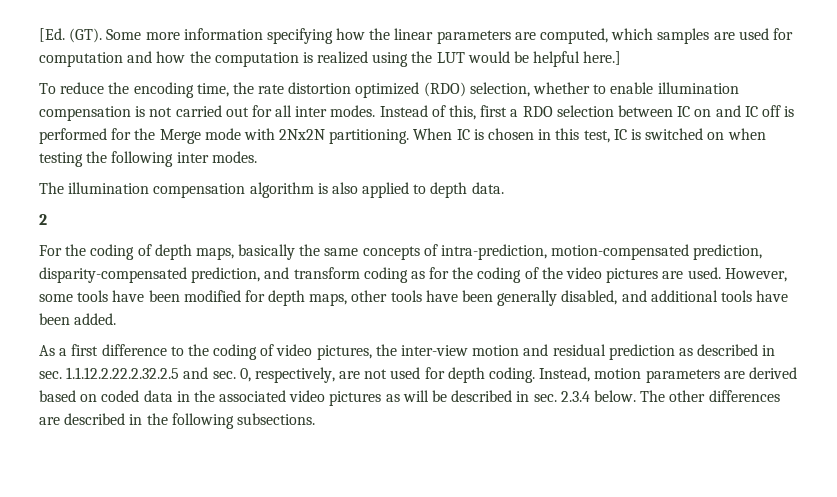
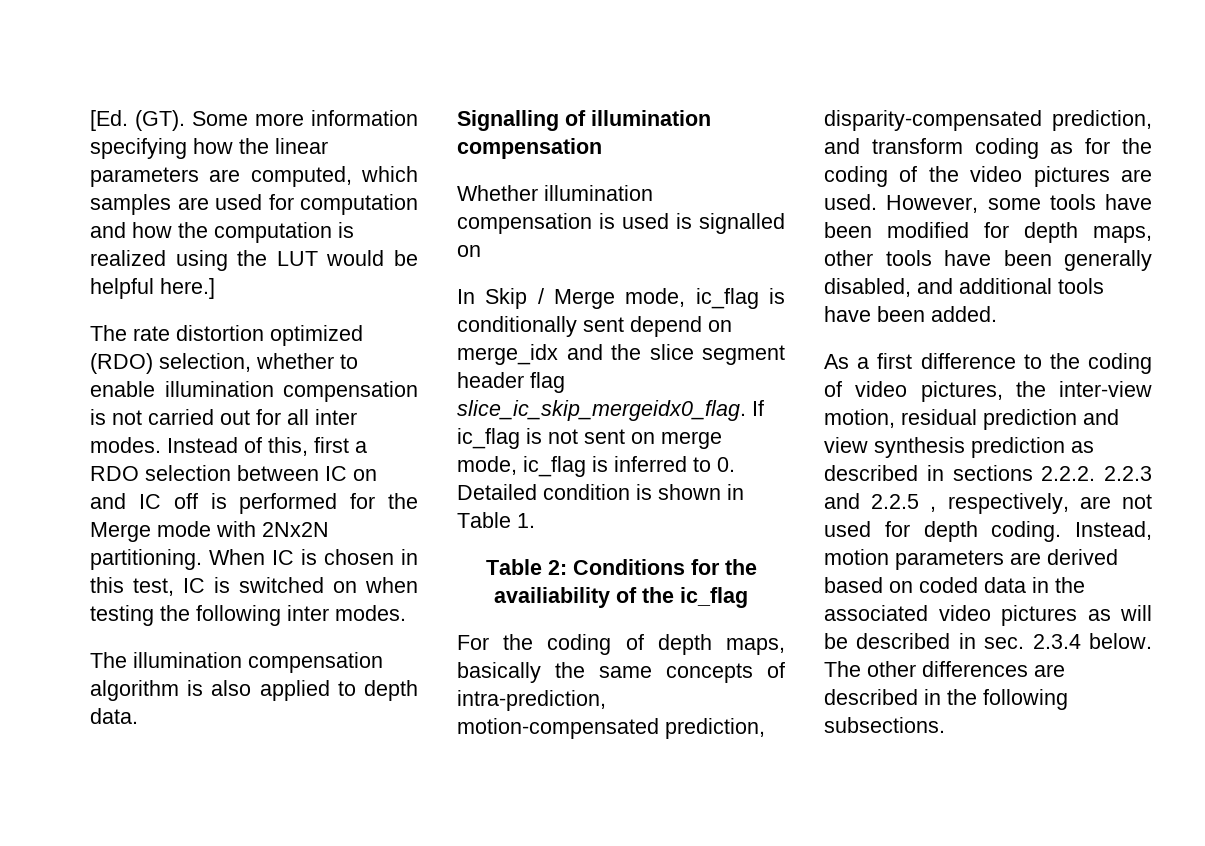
[39,82,254,98] To reduce the encoding time, the -> [90,325,127,341] The
[39,214,47,225] 2 -> [457,110,711,131] [457,138,602,159] [457,185,653,201] [457,213,785,234] [457,245,481,257] [457,288,785,309] [457,316,732,337] [457,344,785,365] [457,372,565,393] [457,400,764,421] [457,428,722,449] [457,456,735,477] [457,484,744,500] [457,512,535,528] [485,559,757,575] [494,587,748,608] Signalling of illumination compensation // Whether illumination compensation is used is signalled on // In Skip / Merge mode, ic_flag is conditionally sent depend on merge_idx and the slice segment header flag slice_ic_skip_mergeidx0_flag. If ic_flag is not sent on merge mode, ic_flag is inferred to 0. Detailed condition is shown in Table 1. // Table 2: Conditions for the availiability of the ic_flag
[472,344,776,360] [39,367,251,382] motion and residual prediction as described in sec. 1.1.12.2.22.2.32.2.5 and sec. 0, -> [824,409,1119,430] [824,437,1094,458] [824,465,1152,481] [824,493,937,512] motion, residual prediction and view synthesis prediction as described in sections 2.2.2. 2.2.3 and 2.2.5 ,

